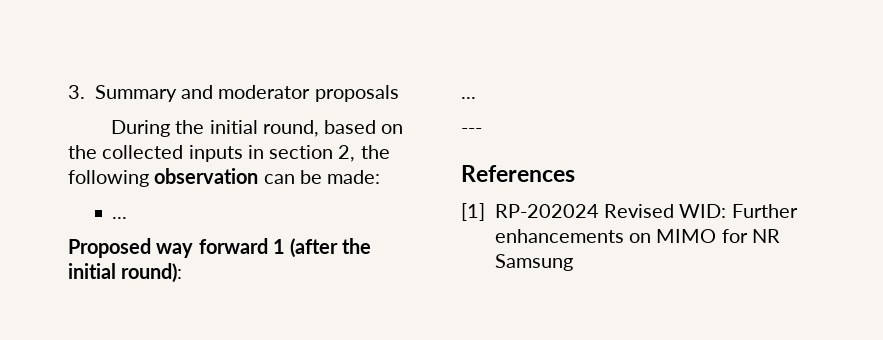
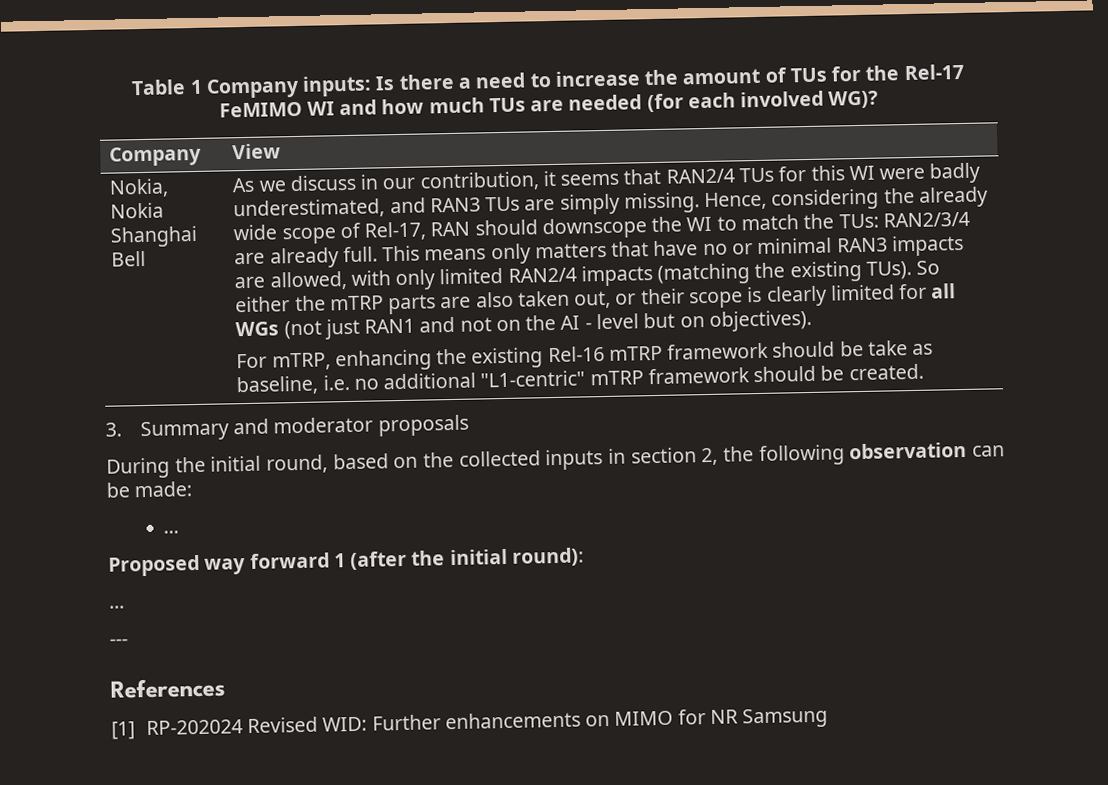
(68, 92) none -> [131,63,964,99] [218,90,879,118] [109,145,203,167] [232,143,282,160] [109,178,170,198] [110,202,165,219] [110,225,199,248] [111,250,147,267] [232,162,981,193] [233,186,988,220] [233,211,970,245] [234,234,964,269] [234,260,941,291] [235,283,957,315] [235,309,812,340] [236,340,934,372] [236,363,924,396] Table 1 Company inputs: Is there a need to increase the amount of TUs for the Rel-17 FeMIMO WI and how much TUs are needed (for each involved WG)? // Company | View // Nokia, Nokia Shanghai Bell | As we discuss in our contribution, it seems that RAN2/4 TUs for this WI were badly underestimated, and RAN3 TUs are simply missing. Hence, considering the already wide scope of Rel-17, RAN should downscope the WI to match the TUs: RAN2/3/4 are already full. This means only matters that have no or minimal RAN3 impacts are allowed, with only limited RAN2/4 impacts (matching the existing TUs). So either the mTRP parts are also taken out, or their scope is clearly limited for all WGs (not just RAN1 and not on the AI - level but on objectives). // For mTRP, enhancing the existing Rel-16 mTRP framework should be take as baseline, i.e. no additional "L1-centric" mTRP framework should be created. //

